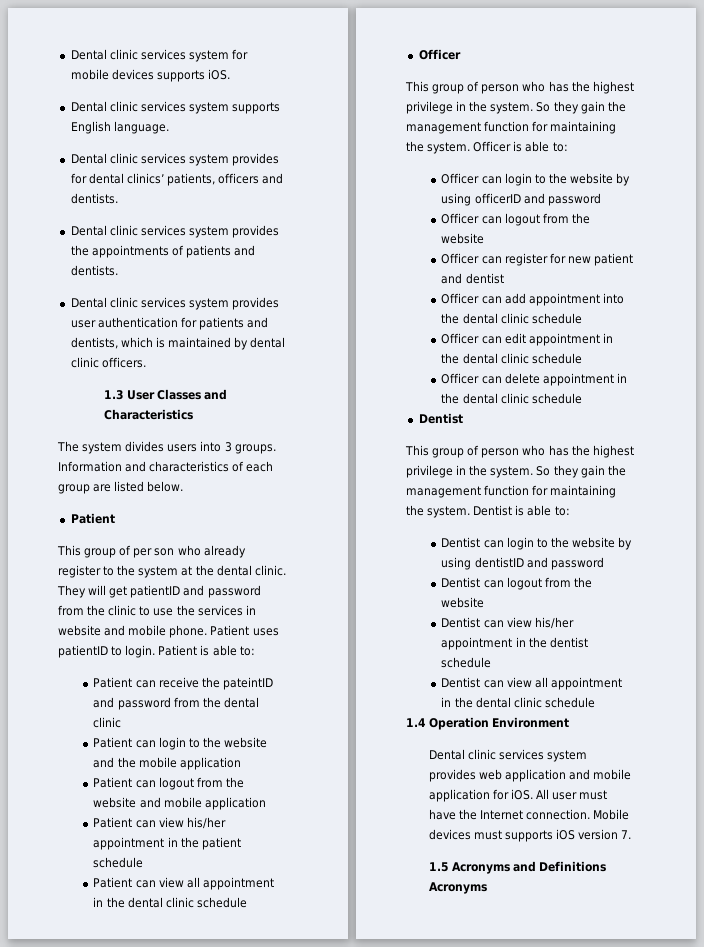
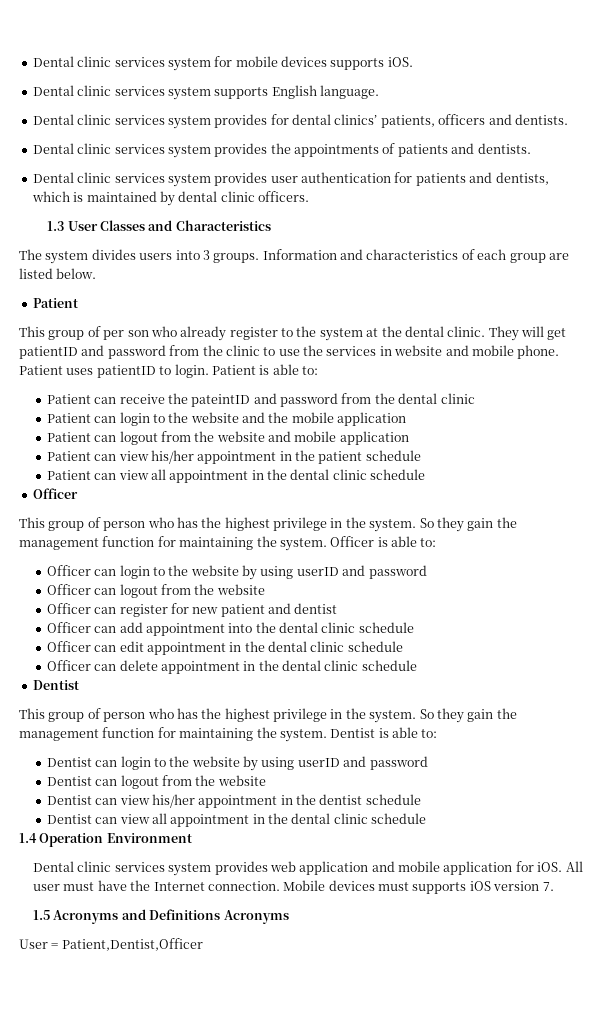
[474,193,521,204] officerID -> [296,567,339,576] userID
[474,557,524,568] dentistID -> [297,758,340,767] userID
(487, 888) none -> [19,938,203,951] // User = Patient,Dentist,Officer

